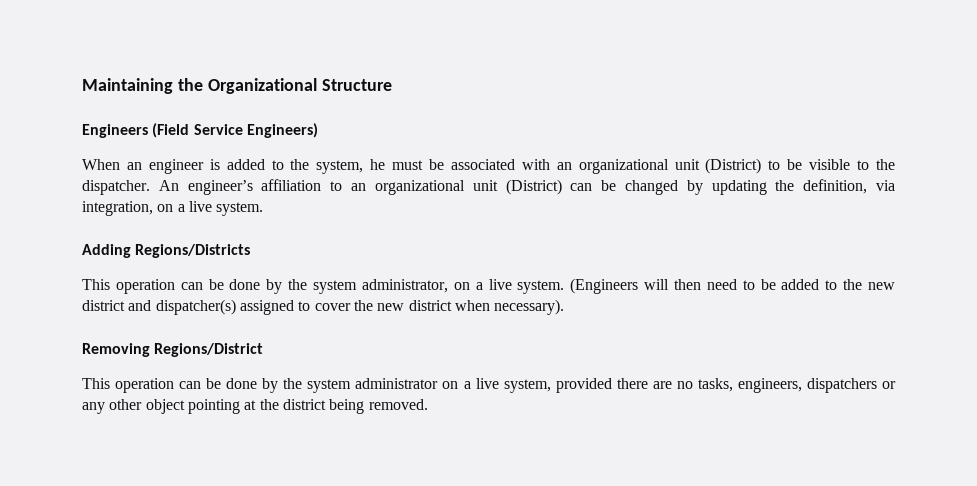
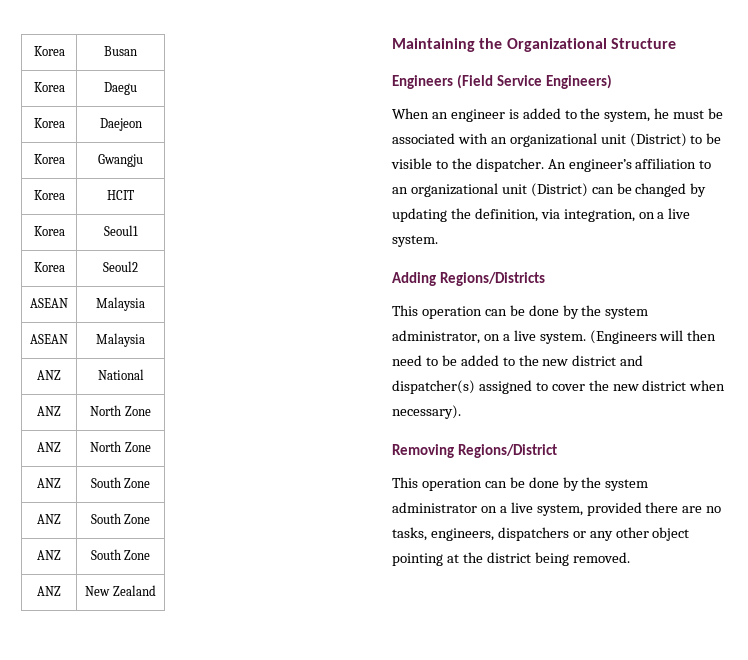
(82, 86) none -> [33,46,65,56] [104,46,137,56] [33,82,65,92] [104,82,137,95] [33,118,65,128] [99,118,142,131] [33,154,65,164] [98,154,143,167] [33,190,65,200] [107,190,134,200] [33,226,65,236] [103,225,138,236] [33,262,65,272] [103,261,138,272] [30,298,68,308] [96,297,145,311] [30,334,68,344] [96,333,145,347] [37,370,61,380] [97,369,144,380] [37,406,61,416] [90,405,151,416] [37,442,61,452] [90,441,151,452] [37,478,61,488] [90,477,151,488] [37,514,61,524] [90,513,151,524] [37,550,61,560] [90,549,151,560] [37,586,61,596] [85,585,156,596] Korea | Busan // Korea | Daegu // Korea | Daejeon // Korea | Gwangju // Korea | HCIT // Korea | Seoul1 // Korea | Seoul2 // ASEAN | Malaysia // ASEAN | Malaysia // ANZ | National // ANZ | North Zone // ANZ | North Zone // ANZ | South Zone // ANZ | South Zone // ANZ | South Zone // ANZ | New Zealand //

